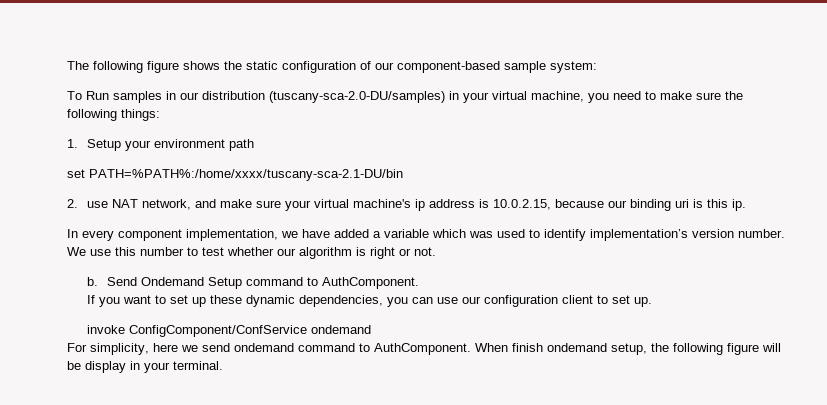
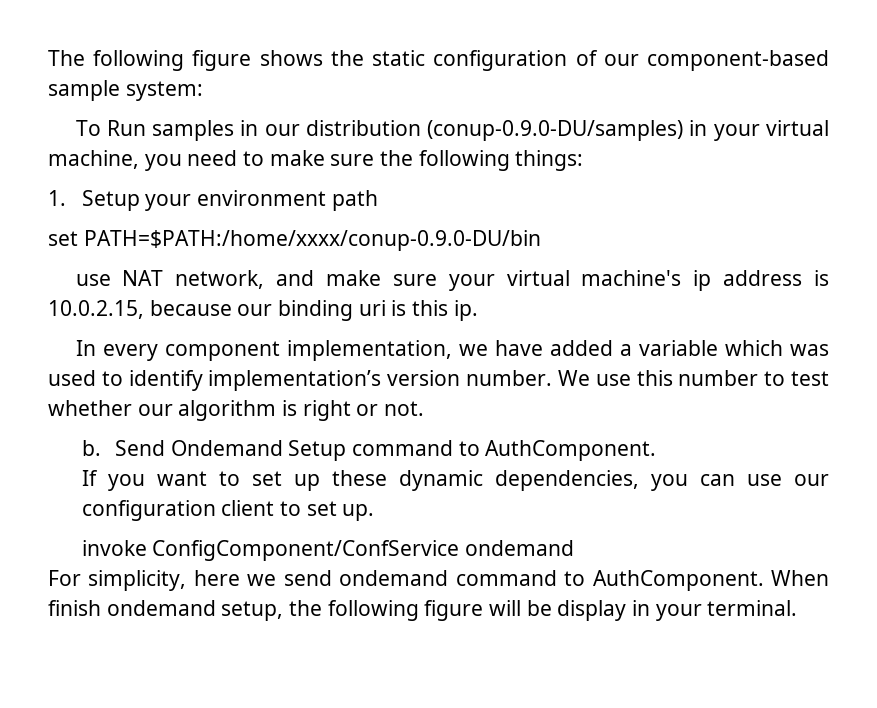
[269,91,445,103] (tuscany-sca-2.0-DU/samples) -> [427,120,684,141] (conup-0.9.0-DU/samples)
[89,169,403,181] [67,199,78,208] PATH=%PATH%:/home/xxxx/tuscany-sca-2.1-DU/bin // 2. -> [83,230,541,251] PATH=$PATH:/home/xxxx/conup-0.9.0-DU/bin //

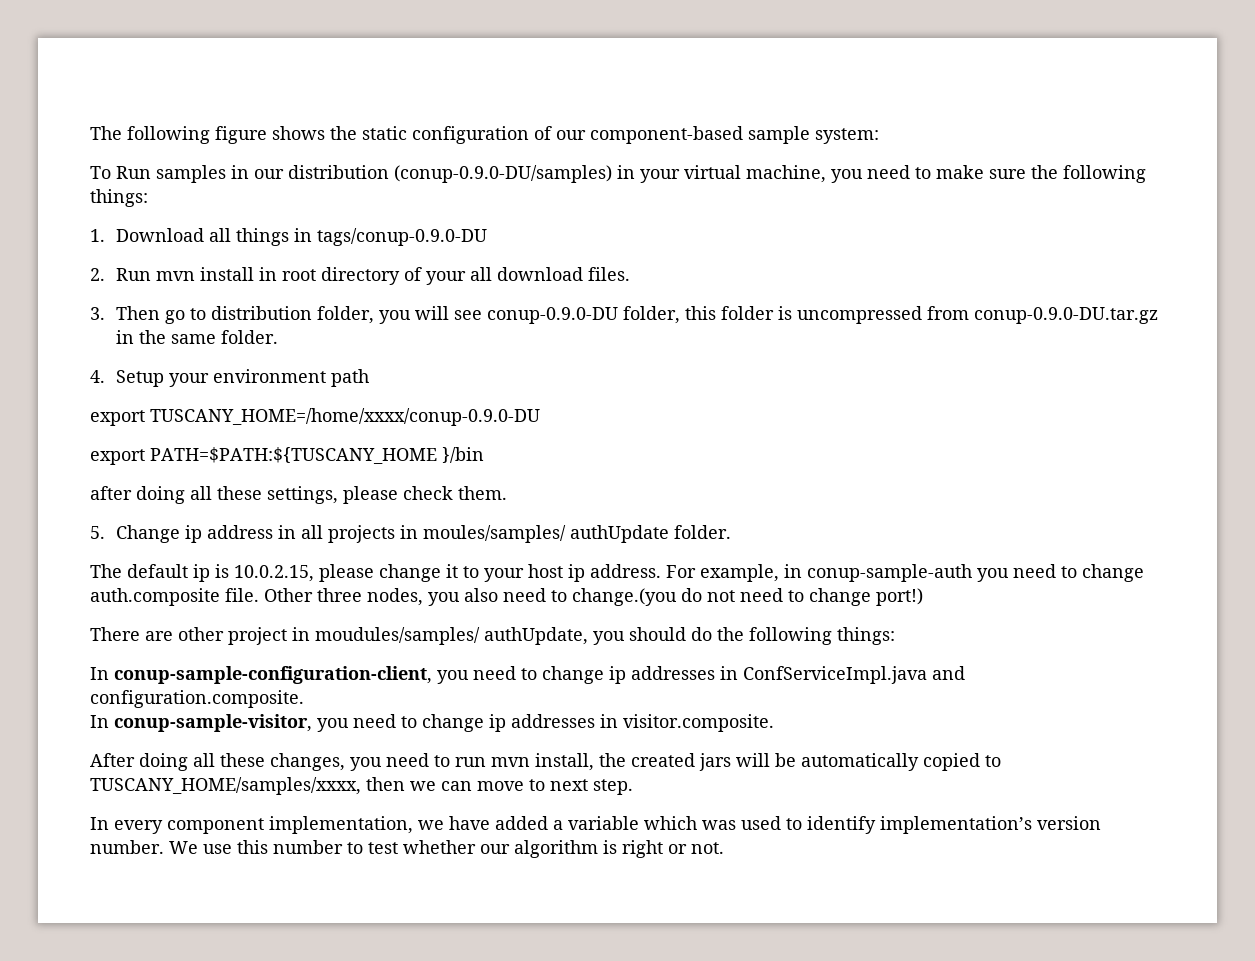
[81,190,378,211] [48,230,541,251] [75,270,829,291] [48,300,478,321] Setup your environment path // set PATH=$PATH:/home/xxxx/conup-0.9.0-DU/bin // use NAT network, and make sure your virtual machine's ip address is 10.0.2.15, because our binding uri is this ip. -> [115,228,487,246] [90,267,630,285] [90,306,1158,324] [115,330,278,344] [90,369,369,387] [90,408,540,426] [90,447,484,465] [90,486,507,504] [90,525,731,543] [90,564,1144,582] [90,588,923,606] [90,627,895,645] [90,666,965,684] [90,690,304,708] [90,714,774,732] [90,753,1001,771] [90,777,633,795] Download all things in tags/conup-0.9.0-DU // 2. Run mvn install in root directory of your all download files. // 3. Then go to distribution folder, you will see conup-0.9.0-DU folder, this folder is uncompressed from conup-0.9.0-DU.tar.gz in the same folder. // 4. Setup your environment path // export TUSCANY_HOME=/home/xxxx/conup-0.9.0-DU // export PATH=$PATH:${TUSCANY_HOME }/bin // after doing all these settings, please check them. // 5. Change ip address in all projects in moules/samples/ authUpdate folder. // The default ip is 10.0.2.15, please change it to your host ip address. For example, in conup-sample-auth you need to change auth.composite file. Other three nodes, you also need to change.(you do not need to change port!) // There are other project in moudules/samples/ authUpdate, you should do the following things: // In conup-sample-configuration-client, you need to change ip addresses in ConfServiceImpl.java and configuration.composite. // In conup-sample-visitor, you need to change ip addresses in visitor.composite. // After doing all these changes, you need to run mvn install, the created jars will be automatically copied to TUSCANY_HOME/samples/xxxx, then we can move to next step.
[81,440,657,461] [81,470,829,491] [81,500,375,521] [81,540,574,561] [48,570,830,591] [48,600,798,621] // b. Send Ondemand Setup command to AuthComponent. // If you want to set up these dynamic dependencies, you can use our configuration client to set up. // invoke ConfigComponent/ConfService ondemand // For simplicity, here we send ondemand command to AuthComponent. When finish ondemand setup, the following figure will be display in your terminal. -> (724, 848) none

